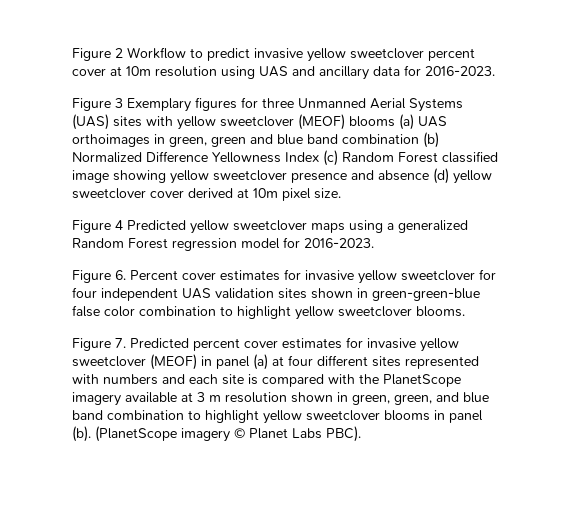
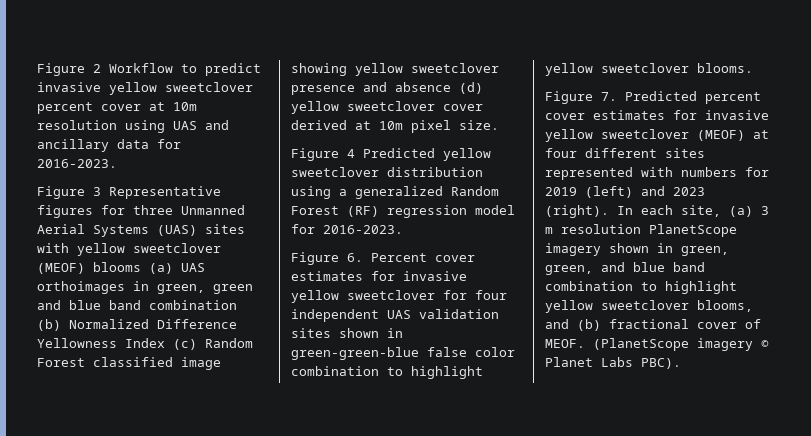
[127,98,191,112] Exemplary -> [109,186,221,199] Representative
[311,223,345,233] maps -> [387,167,483,177] distribution
(168, 243) none -> [347,206,379,217] (RF)
[201,354,268,370] in panel (a) -> (745, 135) none
[162,374,461,387] [72,392,193,406] and each site is compared with the PlanetScope imagery available at -> [745,167,769,177] [545,186,705,198] [545,205,753,218] for 2019 (left) and 2023 (right). In each site, (a)
(287, 397) none -> [649,224,737,237] [545,243,601,256] PlanetScope imagery
[384,410,483,423] [72,426,91,442] blooms in panel (b). -> [697,300,753,312] [545,319,761,331] [545,339,585,348] blooms, and (b) fractional cover of MEOF.

